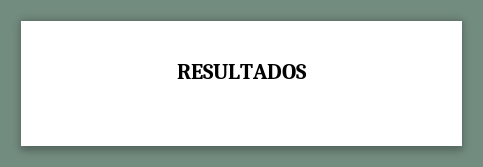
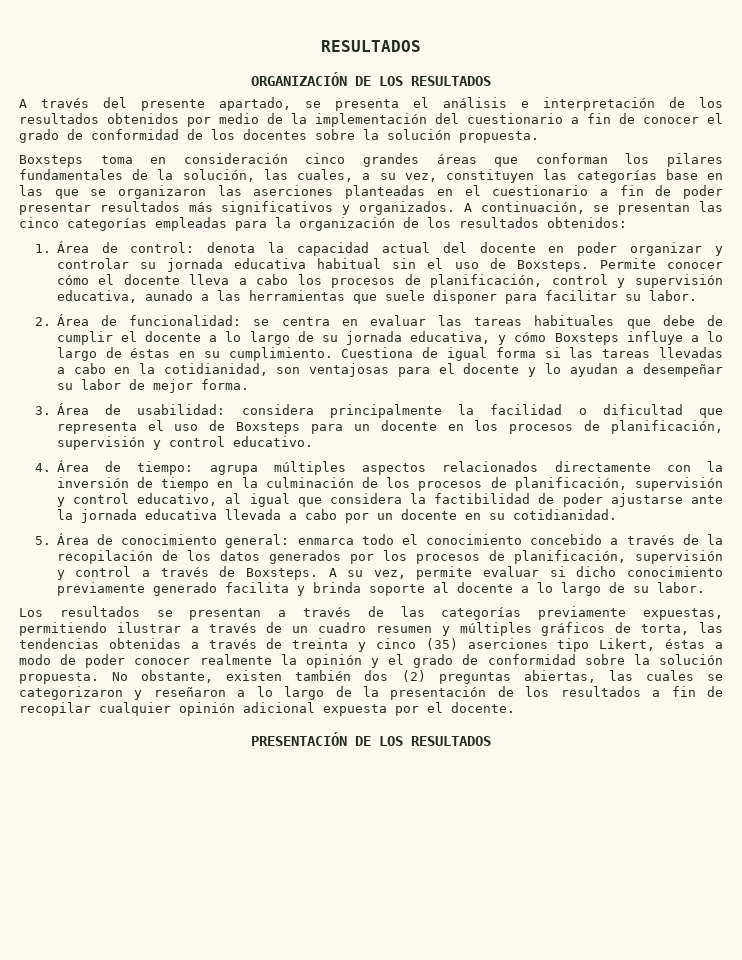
[177,64,307,79] RESULTADOS -> [321,40,421,52] [251,72,491,86] [19,97,723,111] [19,113,723,127] [19,129,539,143] [19,153,724,167] [19,169,724,183] [19,185,724,199] [19,201,723,215] [19,217,627,231] [34,241,724,256] [56,258,723,272] [56,274,723,288] [56,290,697,304] [34,314,723,329] [56,331,723,345] [56,347,723,361] [56,363,723,377] [56,379,249,393] [34,403,723,418] [56,420,723,434] [56,436,313,450] [34,460,723,475] [56,477,724,491] [56,493,723,507] [56,509,617,523] [34,533,723,548] [56,550,723,564] [56,566,724,580] [56,582,705,596] [19,606,723,620] [19,622,723,636] [19,638,723,652] [19,654,723,668] [19,670,723,684] [19,686,724,700] [19,702,515,716] [251,732,491,746] RESULTADOS // ORGANIZACIÓN DE LOS RESULTADOS // A través del presente apartado, se presenta el análisis e interpretación de los resultados obtenidos por medio de la implementación del cuestionario a fin de conocer el grado de conformidad de los docentes sobre la solución propuesta. // Boxsteps toma en consideración cinco grandes áreas que conforman los pilares fundamentales de la solución, las cuales, a su vez, constituyen las categorías base en las que se organizaron las aserciones planteadas en el cuestionario a fin de poder presentar resultados más significativos y organizados. A continuación, se presentan las cinco categorías empleadas para la organización de los resultados obtenidos: // 1. Área de control: denota la capacidad actual del docente en poder organizar y controlar su jornada educativa habitual sin el uso de Boxsteps. Permite conocer cómo el docente lleva a cabo los procesos de planificación, control y supervisión educativa, aunado a las herramientas que suele disponer para facilitar su labor. // 2. Área de funcionalidad: se centra en evaluar las tareas habituales que debe de cumplir el docente a lo largo de su jornada educativa, y cómo Boxsteps influye a lo largo de éstas en su cumplimiento. Cuestiona de igual forma si las tareas llevadas a cabo en la cotidianidad, son ventajosas para el docente y lo ayudan a desempeñar su labor de mejor forma. // 3. Área de usabilidad: considera principalmente la facilidad o dificultad que representa el uso de Boxsteps para un docente en los procesos de planificación, supervisión y control educativo. // 4. Área de tiempo: agrupa múltiples aspectos relacionados directamente con la inversión de tiempo en la culminación de los procesos de planificación, supervisión y control educativo, al igual que considera la factibilidad de poder ajustarse ante la jornada educativa llevada a cabo por un docente en su cotidianidad. // 5. Área de conocimiento general: enmarca todo el conocimiento concebido a través de la recopilación de los datos generados por los procesos de planificación, supervisión y control a través de Boxsteps. A su vez, permite evaluar si dicho conocimiento previamente generado facilita y brinda soporte al docente a lo largo de su labor. // Los resultados se presentan a través de las categorías previamente expuestas, permitiendo ilustrar a través de un cuadro resumen y múltiples gráficos de torta, las tendencias obtenidas a través de treinta y cinco (35) aserciones tipo Likert, éstas a modo de poder conocer realmente la opinión y el grado de conformidad sobre la solución propuesta. No obstante, existen también dos (2) preguntas abiertas, las cuales se categorizaron y reseñaron a lo largo de la presentación de los resultados a fin de recopilar cualquier opinión adicional expuesta por el docente. // PRESENTACIÓN DE LOS RESULTADOS

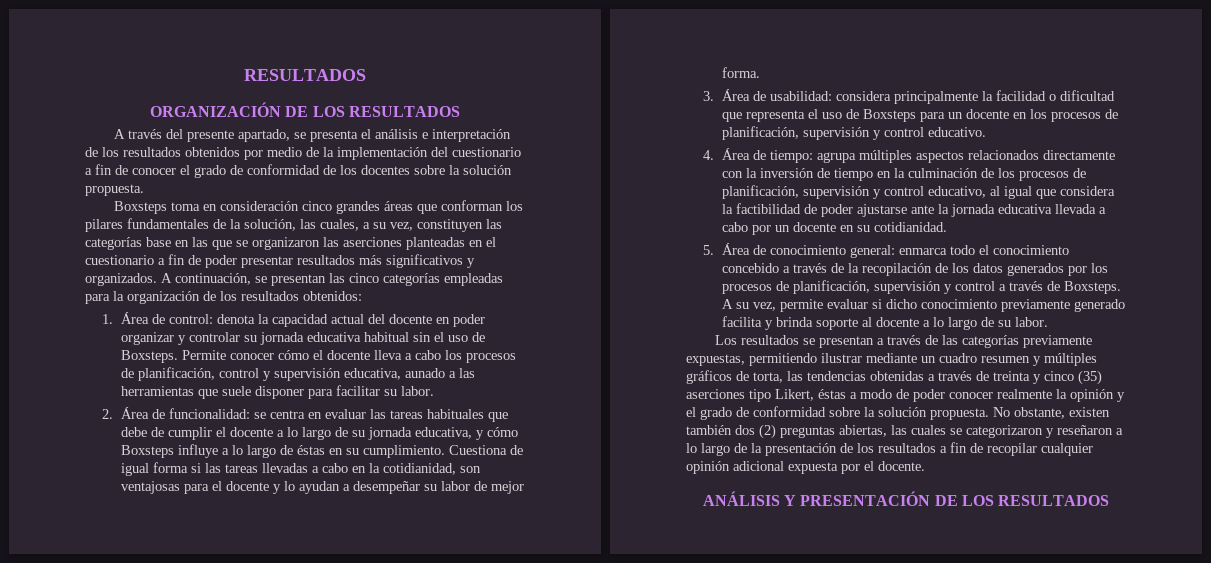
[190,622,283,633] a través de -> [866,353,917,363] mediante
(515, 707) none -> [702,491,797,506] ANÁLISIS Y

